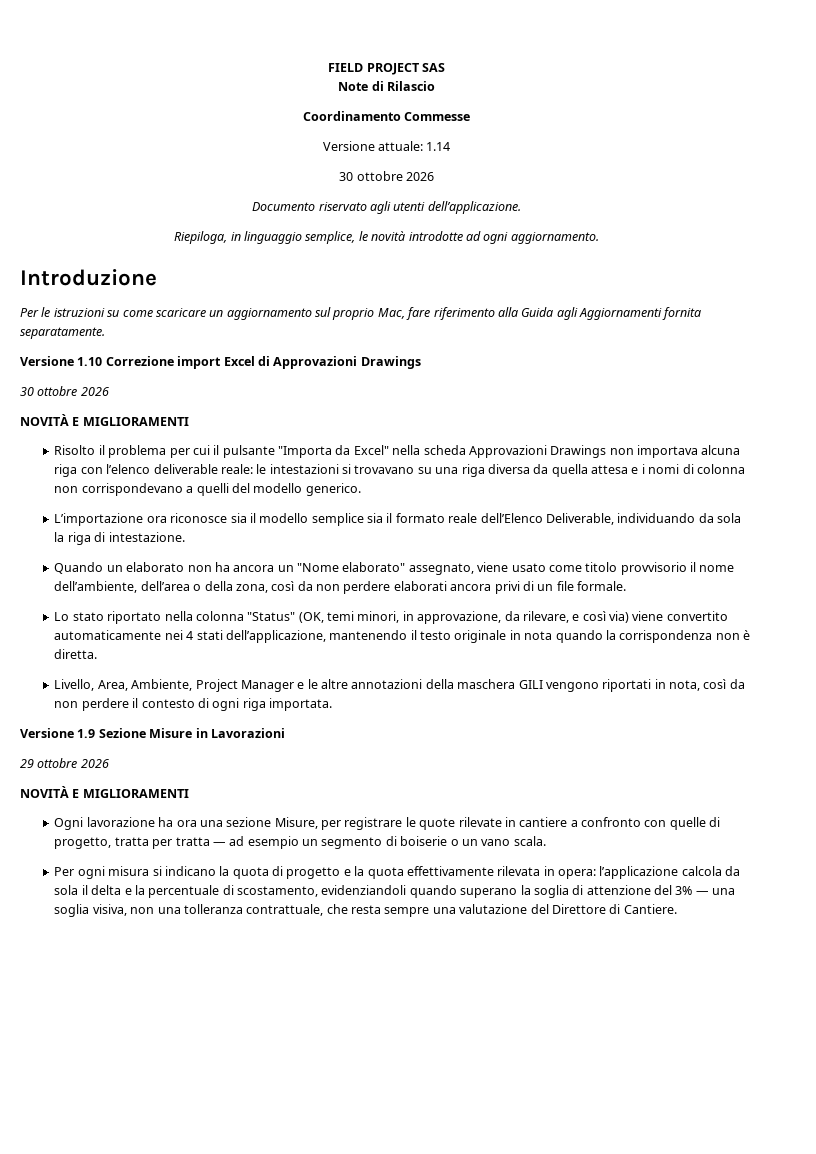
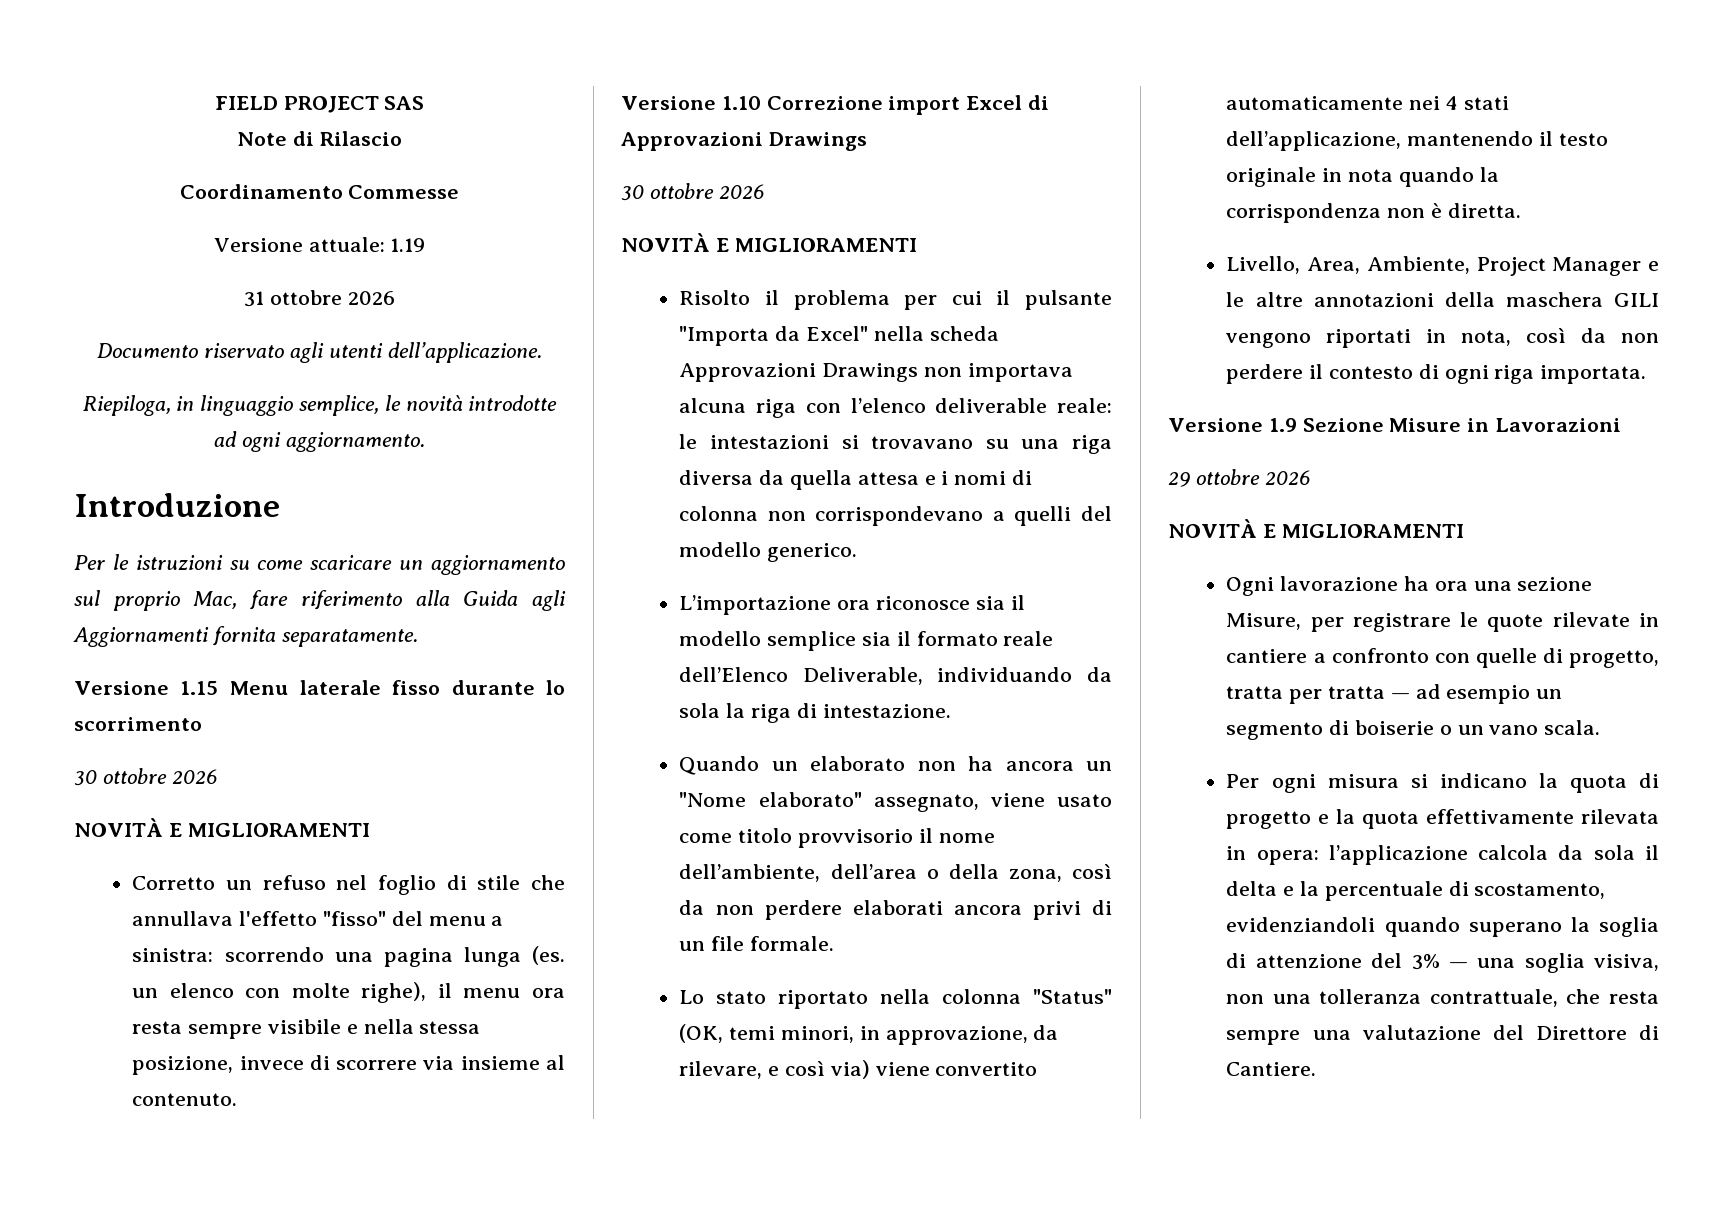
[426,142,451,151] [339,172,354,181] 1.14 // 30 -> [390,238,426,252] [244,291,265,307] 1.19 // 31
(105, 333) none -> [74,680,565,695] [74,717,202,731] [74,768,217,786] [74,818,370,837] [132,875,565,895] [132,911,504,926] [132,946,565,967] [132,982,565,1003] [132,1019,481,1039] [132,1055,565,1075] [132,1093,238,1106] // Versione 1.15 Menu laterale fisso durante lo scorrimento // 30 ottobre 2026 // NOVITÀ E MIGLIORAMENTI // Corretto un refuso nel foglio di stile che annullava l'effetto "fisso" del menu a sinistra: scorrendo una pagina lunga (es. un elenco con molte righe), il menu ora resta sempre visibile e nella stessa posizione, invece di scorrere via insieme al contenuto.

